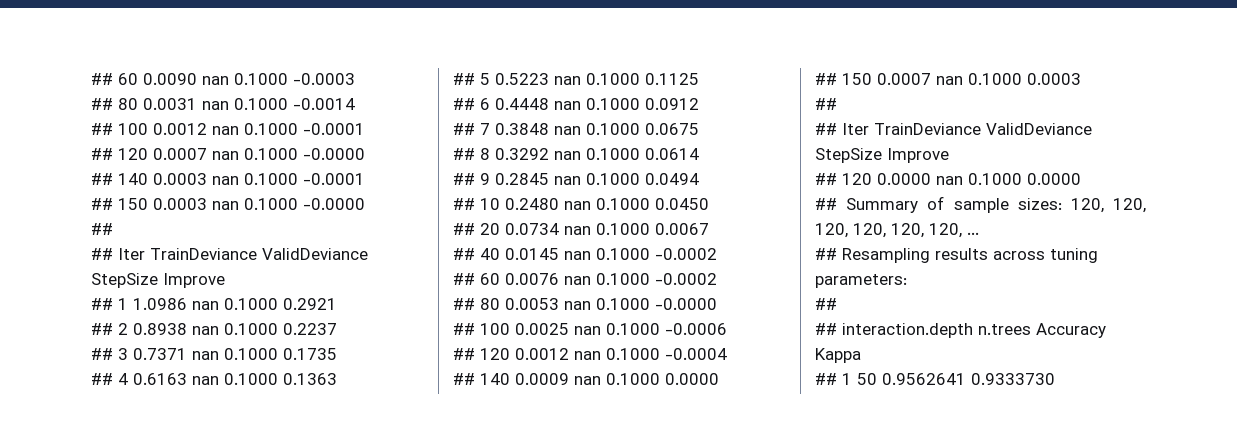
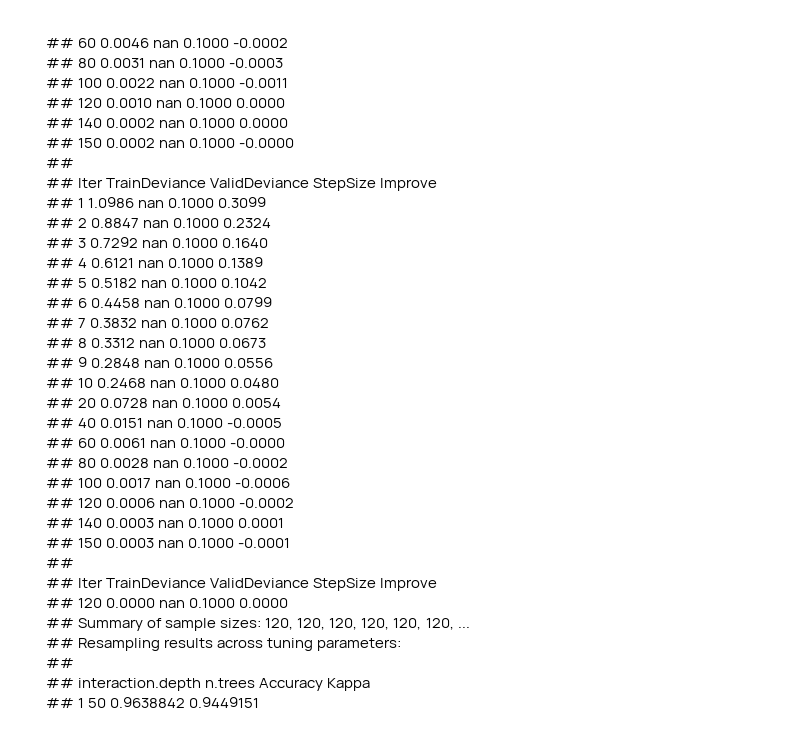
[91,73,355,85] ## 60 0.0090 nan 0.1000 -0.0003 -> [46,38,289,48] ## 60 0.0046 nan 0.1000 -0.0002
[293,98,355,110] [91,123,365,135] [91,148,365,160] [91,173,365,185] [91,198,207,210] -0.0014 // ## 100 0.0012 nan 0.1000 -0.0001 // ## 120 0.0007 nan 0.1000 -0.0000 // ## 140 0.0003 nan 0.1000 -0.0001 // ## 150 0.0003 -> [229,58,284,68] [46,78,289,88] [46,98,286,108] [46,118,289,128] [46,138,156,148] -0.0003 // ## 100 0.0022 nan 0.1000 -0.0011 // ## 120 0.0010 nan 0.1000 0.0000 // ## 140 0.0002 nan 0.1000 0.0000 // ## 150 0.0002
[283,298,337,310] 0.2921 -> [218,197,267,208] 0.3099
[133,323,337,335] 0.8938 nan 0.1000 0.2237 -> [91,218,272,228] 0.8847 nan 0.1000 0.2324
[133,348,337,360] 0.7371 nan 0.1000 0.1735 -> [90,237,269,248] 0.7292 nan 0.1000 0.1640
[133,373,337,385] 0.6163 nan 0.1000 0.1363 -> [91,257,264,268] 0.6121 nan 0.1000 0.1389
[495,73,699,85] 0.5223 nan 0.1000 0.1125 -> [91,278,268,288] 0.5182 nan 0.1000 0.1042
[495,98,699,110] 0.4448 nan 0.1000 0.0912 -> [91,297,273,308] 0.4458 nan 0.1000 0.0799
[495,123,699,135] 0.3848 nan 0.1000 0.0675 -> [90,318,270,328] 0.3832 nan 0.1000 0.0762
[495,148,699,160] 0.3292 nan 0.1000 0.0614 -> [91,338,267,348] 0.3312 nan 0.1000 0.0673
[495,173,699,185] 0.2845 nan 0.1000 0.0494 -> [91,358,274,368] 0.2848 nan 0.1000 0.0556
[505,198,709,210] 0.2480 nan 0.1000 0.0450 -> [97,378,280,388] 0.2468 nan 0.1000 0.0480
[505,223,709,235] 0.0734 nan 0.1000 0.0067 -> [100,398,282,408] 0.0728 nan 0.1000 0.0054
[505,248,717,260] [453,273,717,285] [453,298,717,310] [453,323,569,335] 0.0145 nan 0.1000 -0.0002 // ## 60 0.0076 nan 0.1000 -0.0002 // ## 80 0.0053 nan 0.1000 -0.0000 // ## 100 0.0025 -> [100,418,283,428] [46,438,286,448] [46,458,289,468] [46,478,152,488] 0.0151 nan 0.1000 -0.0005 // ## 60 0.0061 nan 0.1000 -0.0000 // ## 80 0.0028 nan 0.1000 -0.0002 // ## 100 0.0017
[515,348,727,360] [453,373,719,385] [815,73,1081,85] 0.0012 nan 0.1000 -0.0004 // ## 140 0.0009 nan 0.1000 0.0000 // ## 150 0.0007 nan 0.1000 0.0003 -> [106,498,295,508] [46,518,285,528] [46,538,291,548] 0.0006 nan 0.1000 -0.0002 // ## 140 0.0003 nan 0.1000 0.0001 // ## 150 0.0003 nan 0.1000 -0.0001
[882,373,1055,385] 0.9562641 0.9333730 -> [110,697,260,708] 0.9638842 0.9449151

